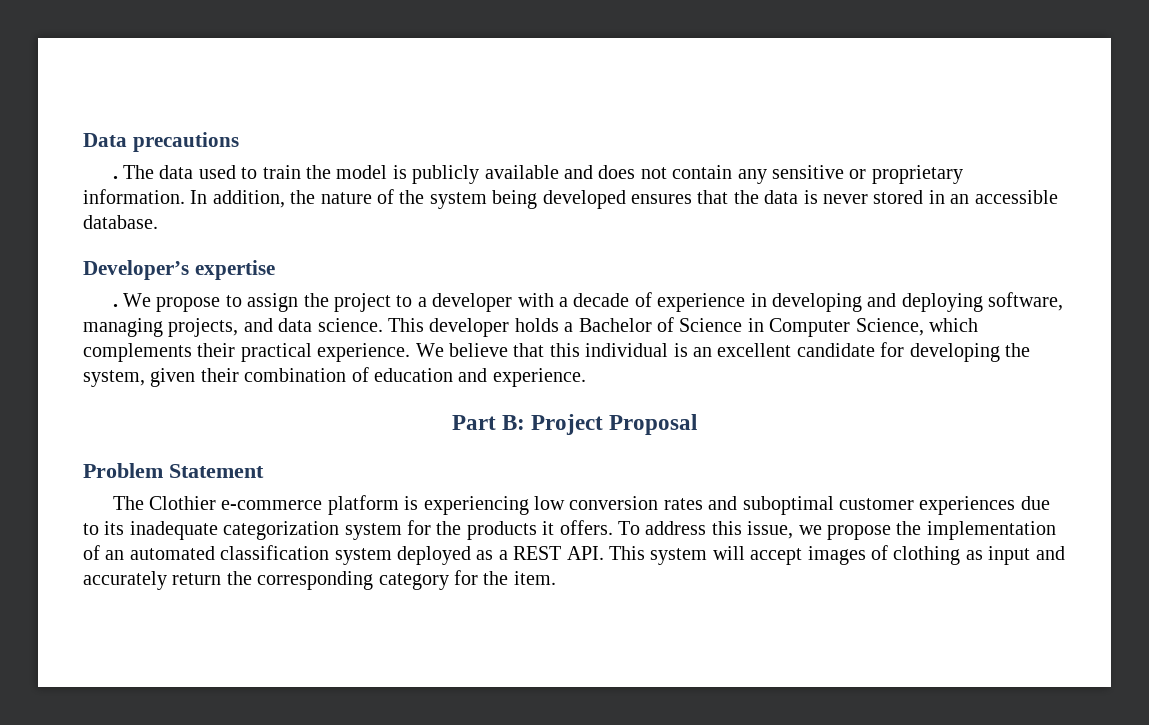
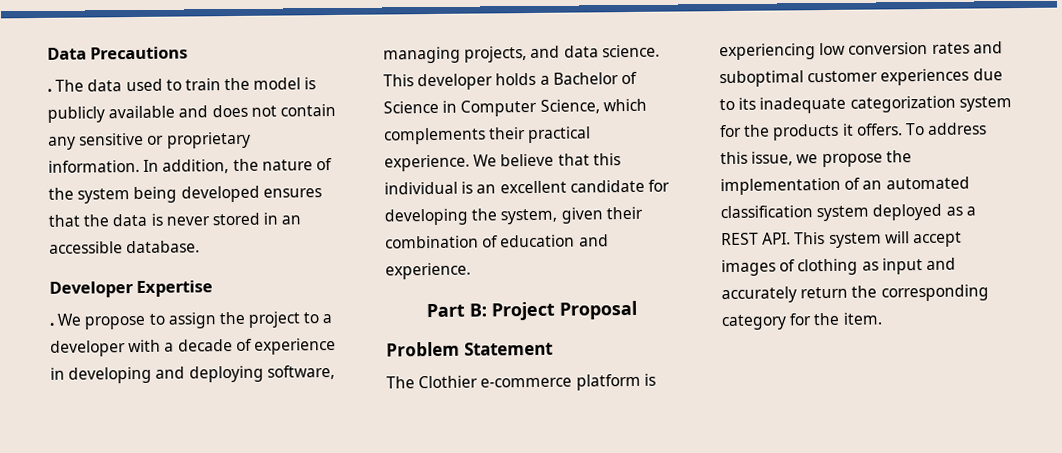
[132,132,239,152] precautions -> [90,46,189,60] Precautions
[83,260,275,280] Developer’s expertise -> [49,280,214,298] Developer Expertise

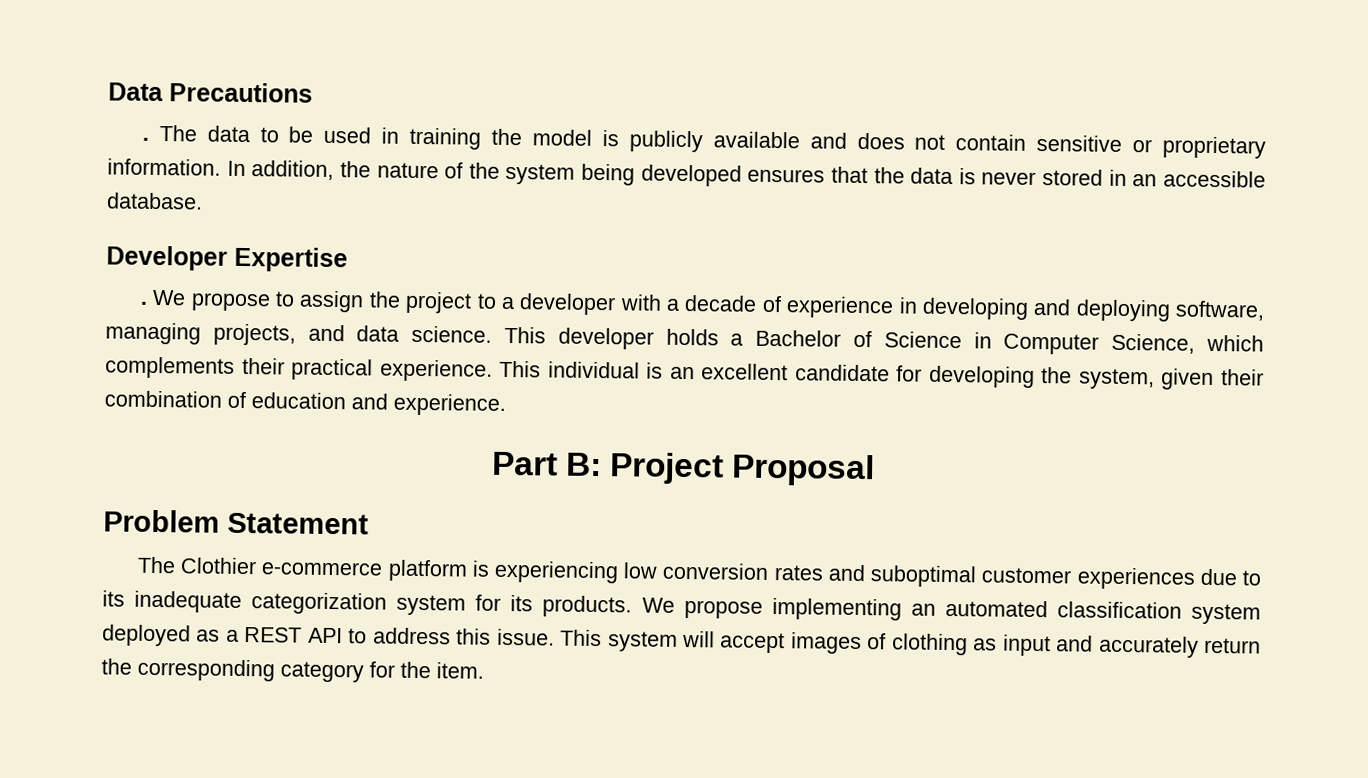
[125,78,221,92] used to train -> [259,126,482,150] to be used in training
[48,136,76,150] any -> (1027, 142) none
[473,153,621,167] We believe that this -> [499,360,542,378] This
[743,122,988,141] [720,150,912,168] [720,177,861,196] the products it offers. To address this issue, we propose the implementation of -> [510,595,902,621] its products. We propose implementing
[762,232,792,245] API. -> [307,627,555,646] API to address this issue.

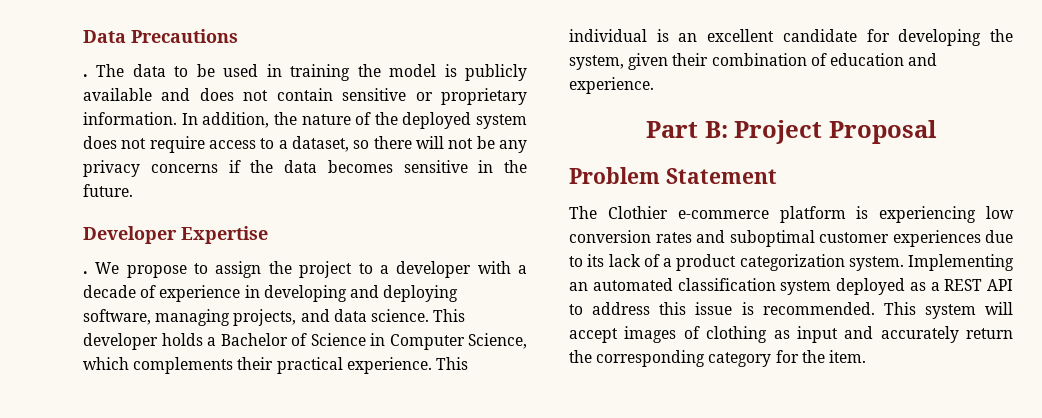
[505,163,1267,188] [107,192,203,210] system being developed ensures that the data is never stored in an accessible database. -> [402,112,527,129] [83,136,527,153] [83,160,527,177] [83,184,133,197] deployed system does not require access to a dataset, so there will not be any privacy concerns if the data becomes sensitive in the future.
[134,590,902,621] inadequate categorization system for its products. We propose implementing -> [608,254,1014,271] lack of a product categorization system. Implementing
[496,628,555,646] issue. -> [695,302,875,315] issue is recommended.

